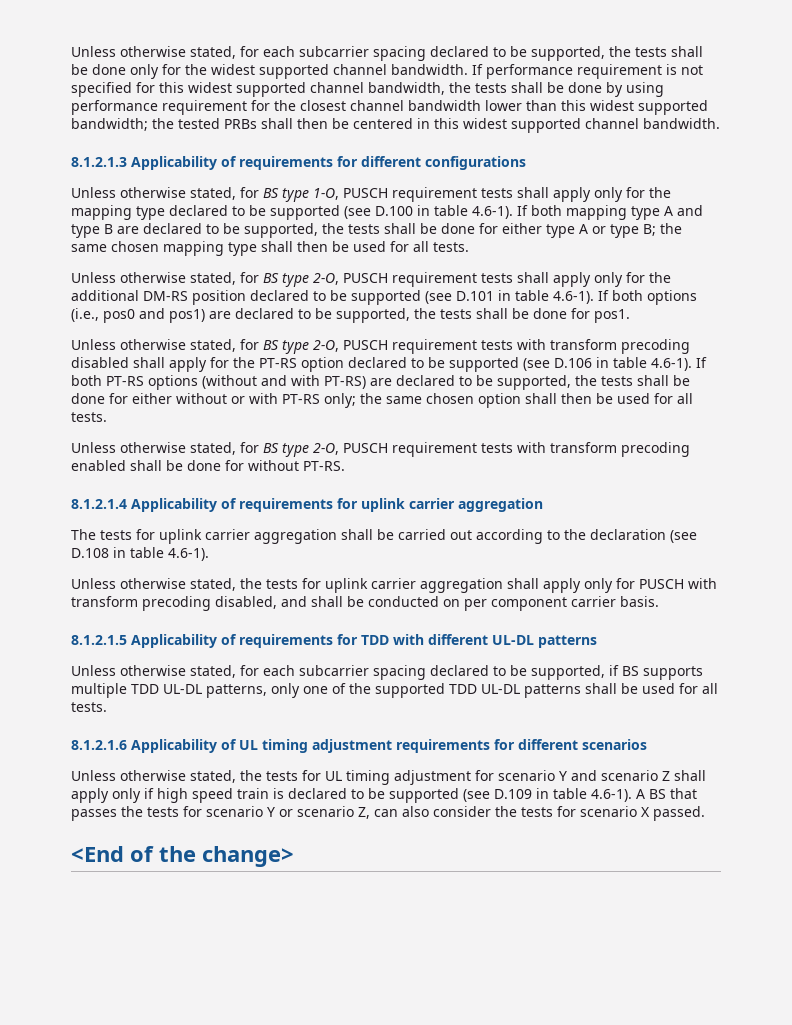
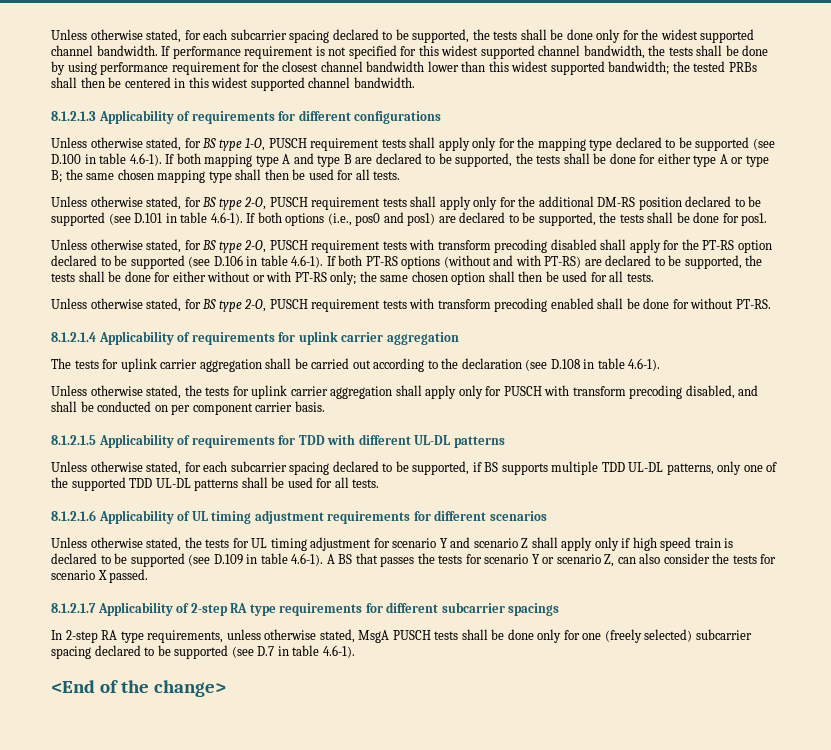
(705, 813) none -> [51,602,560,616] [51,629,752,643] [51,645,355,659] // 8.1.2.1.7 Applicability of 2-step RA type requirements for different subcarrier spacings // In 2-step RA type requirements, unless otherwise stated, MsgA PUSCH tests shall be done only for one (freely selected) subcarrier spacing declared to be supported (see D.7 in table 4.6-1).

